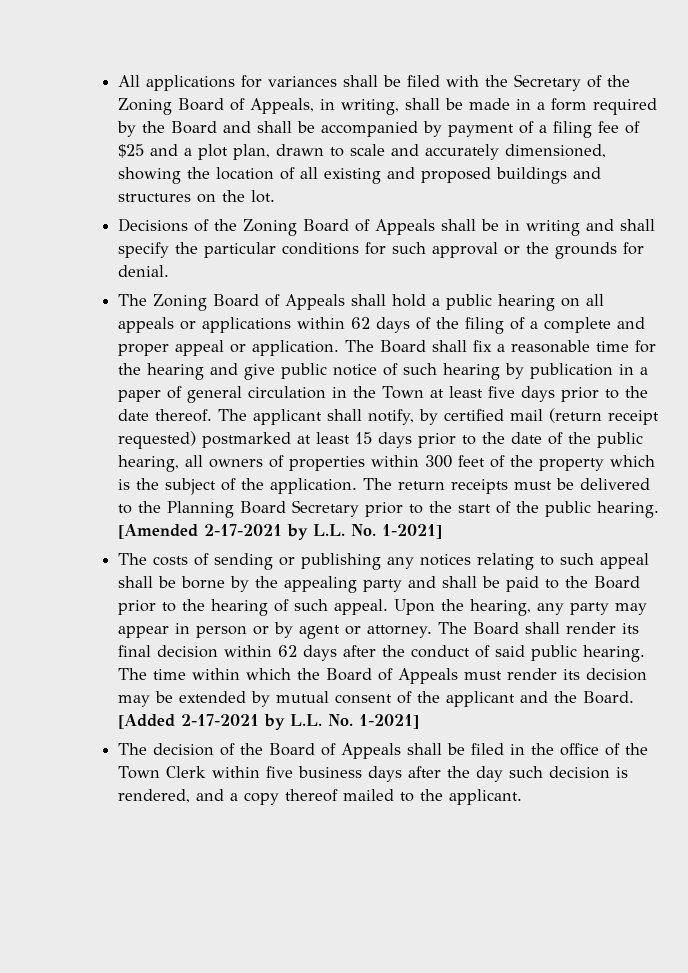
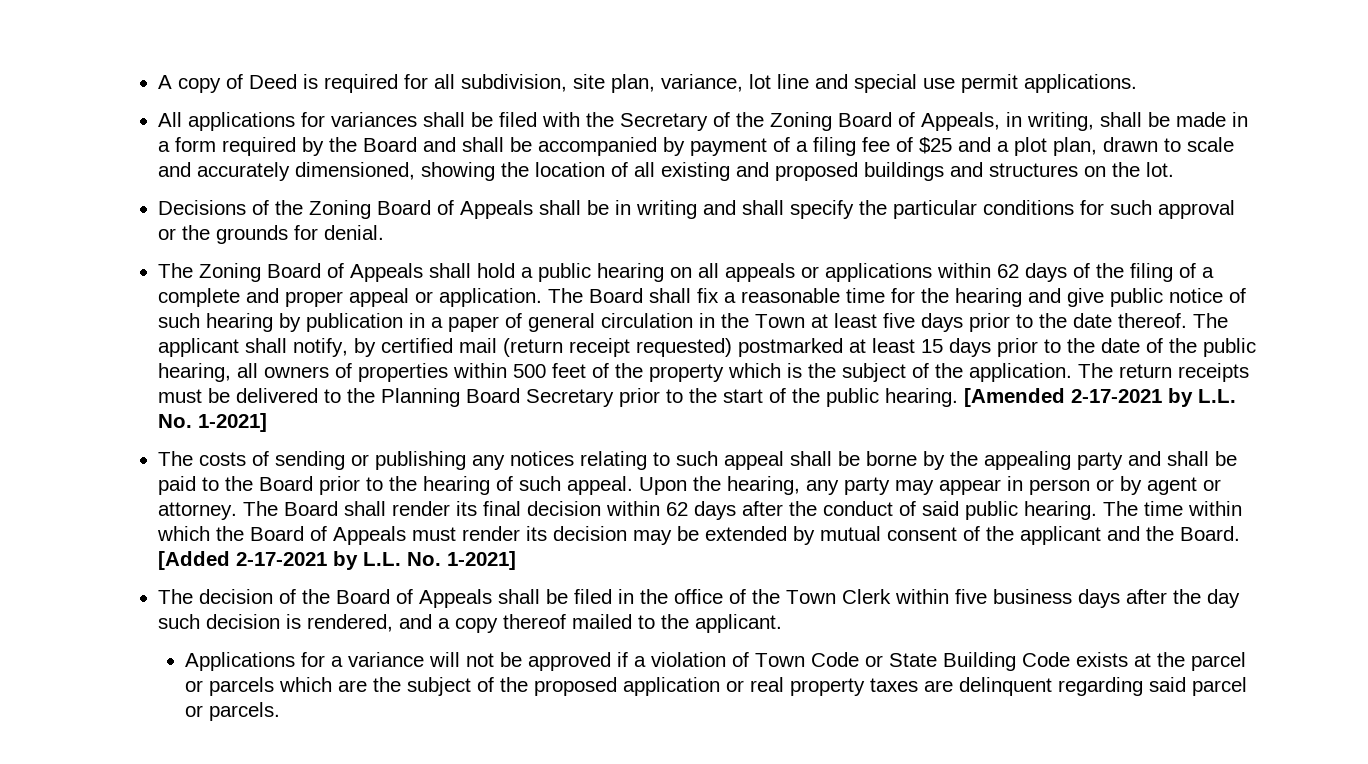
(117, 81) none -> [158,74,1138,93] A copy of Deed is required for all subdivision, site plan, variance, lot line and special use permit applications. //
[424,455,452,468] 300 -> [513,364,547,378] 500
(522, 797) none -> [185,652,1247,671] [185,677,1248,696] [185,702,281,721] // Applications for a variance will not be approved if a violation of Town Code or State Building Code exists at the parcel or parcels which are the subject of the proposed application or real property taxes are delinquent regarding said parcel or parcels.

